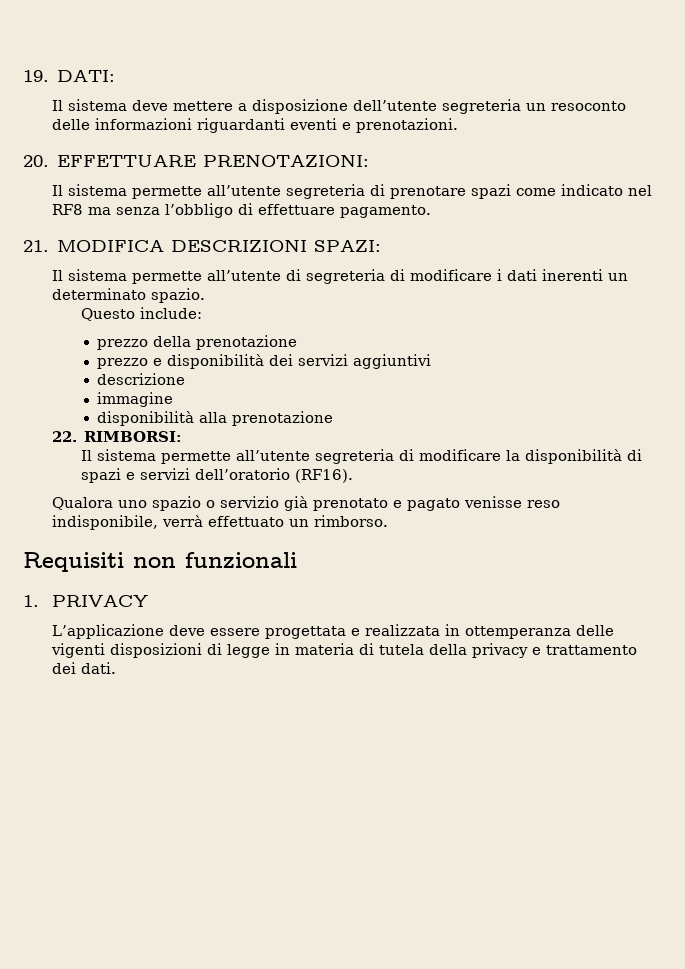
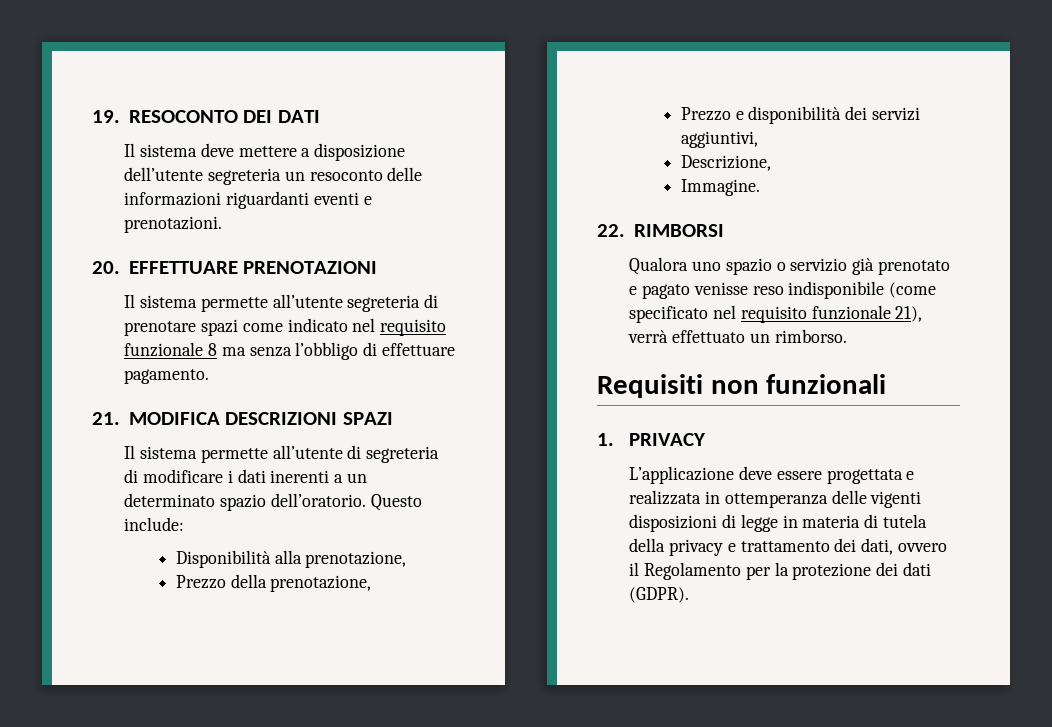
[56,70,115,82] DATI: -> [128,110,321,123] RESOCONTO DEI DATI
[202,154,369,167] PRENOTAZIONI: -> [243,261,378,274] PRENOTAZIONI
[51,204,83,215] RF8 -> [379,319,446,336] [124,342,218,357] requisito funzionale 8
[313,240,381,252] SPAZI: -> [343,412,394,425] SPAZI
(603, 275) none -> [333,474,343,483] a
[150,288,205,303] spazio. // -> [220,493,366,511] spazio dell’oratorio.
[97,335,298,350] [97,354,432,369] [97,373,186,385] [97,392,174,407] [97,411,334,426] [51,431,183,442] [80,449,642,464] [80,468,353,483] prezzo della prenotazione // prezzo e disponibilità dei servizi aggiuntivi // descrizione // immagine // disponibilità alla prenotazione // 22. RIMBORSI: // Il sistema permette all’utente segreteria di modificare la disponibilità di spazi e servizi dell’oratorio (RF16). -> [175,550,407,568] [175,574,372,592] [680,106,920,124] [680,131,758,148] [680,155,771,171] [680,179,760,196] [597,224,724,237] Disponibilità alla prenotazione, // Prezzo della prenotazione, // Prezzo e disponibilità dei servizi aggiuntivi, // Descrizione, // Immagine. // 22. RIMBORSI
[51,515,158,530] indisponibile, -> [788,281,936,299] [629,305,923,323] indisponibile (come specificato nel requisito funzionale 21),
[80,662,116,674] dati. -> [860,538,947,555] [629,562,931,580] [629,587,690,603] dati, ovvero il Regolamento per la protezione dei dati (GDPR).

